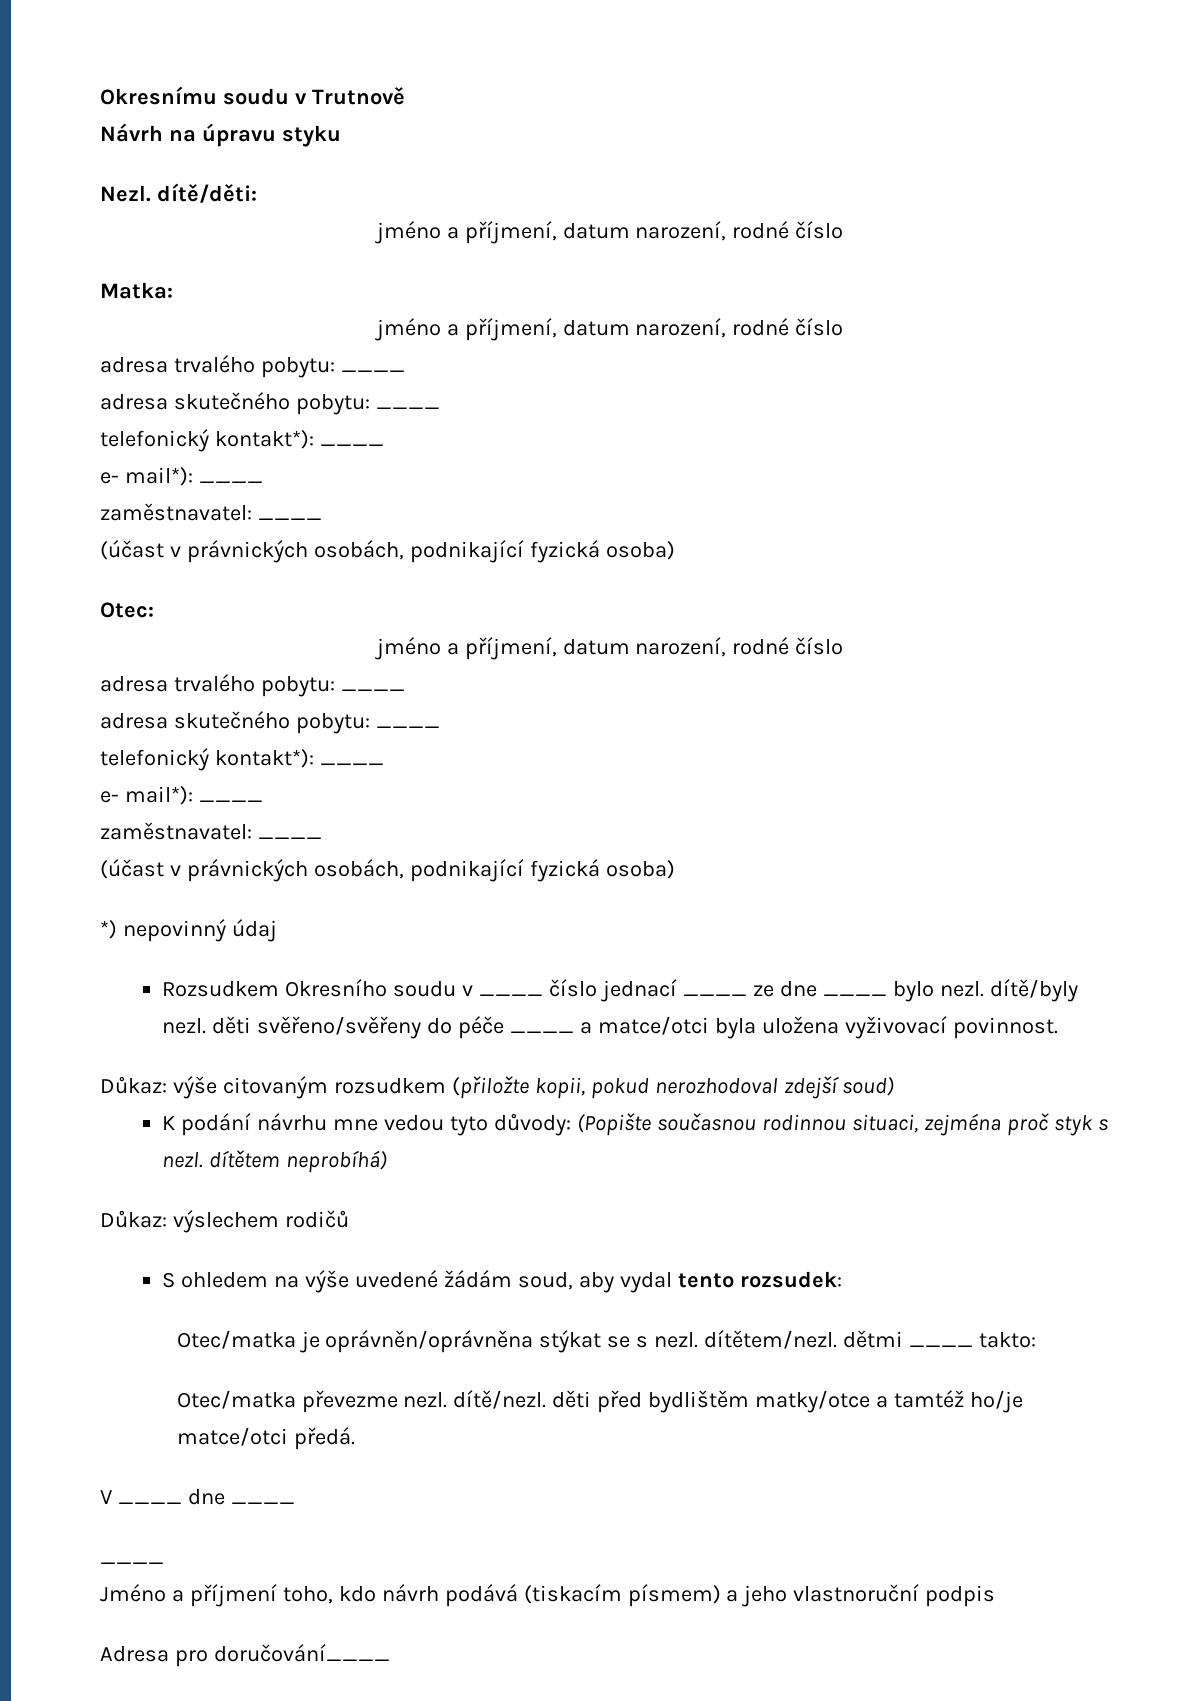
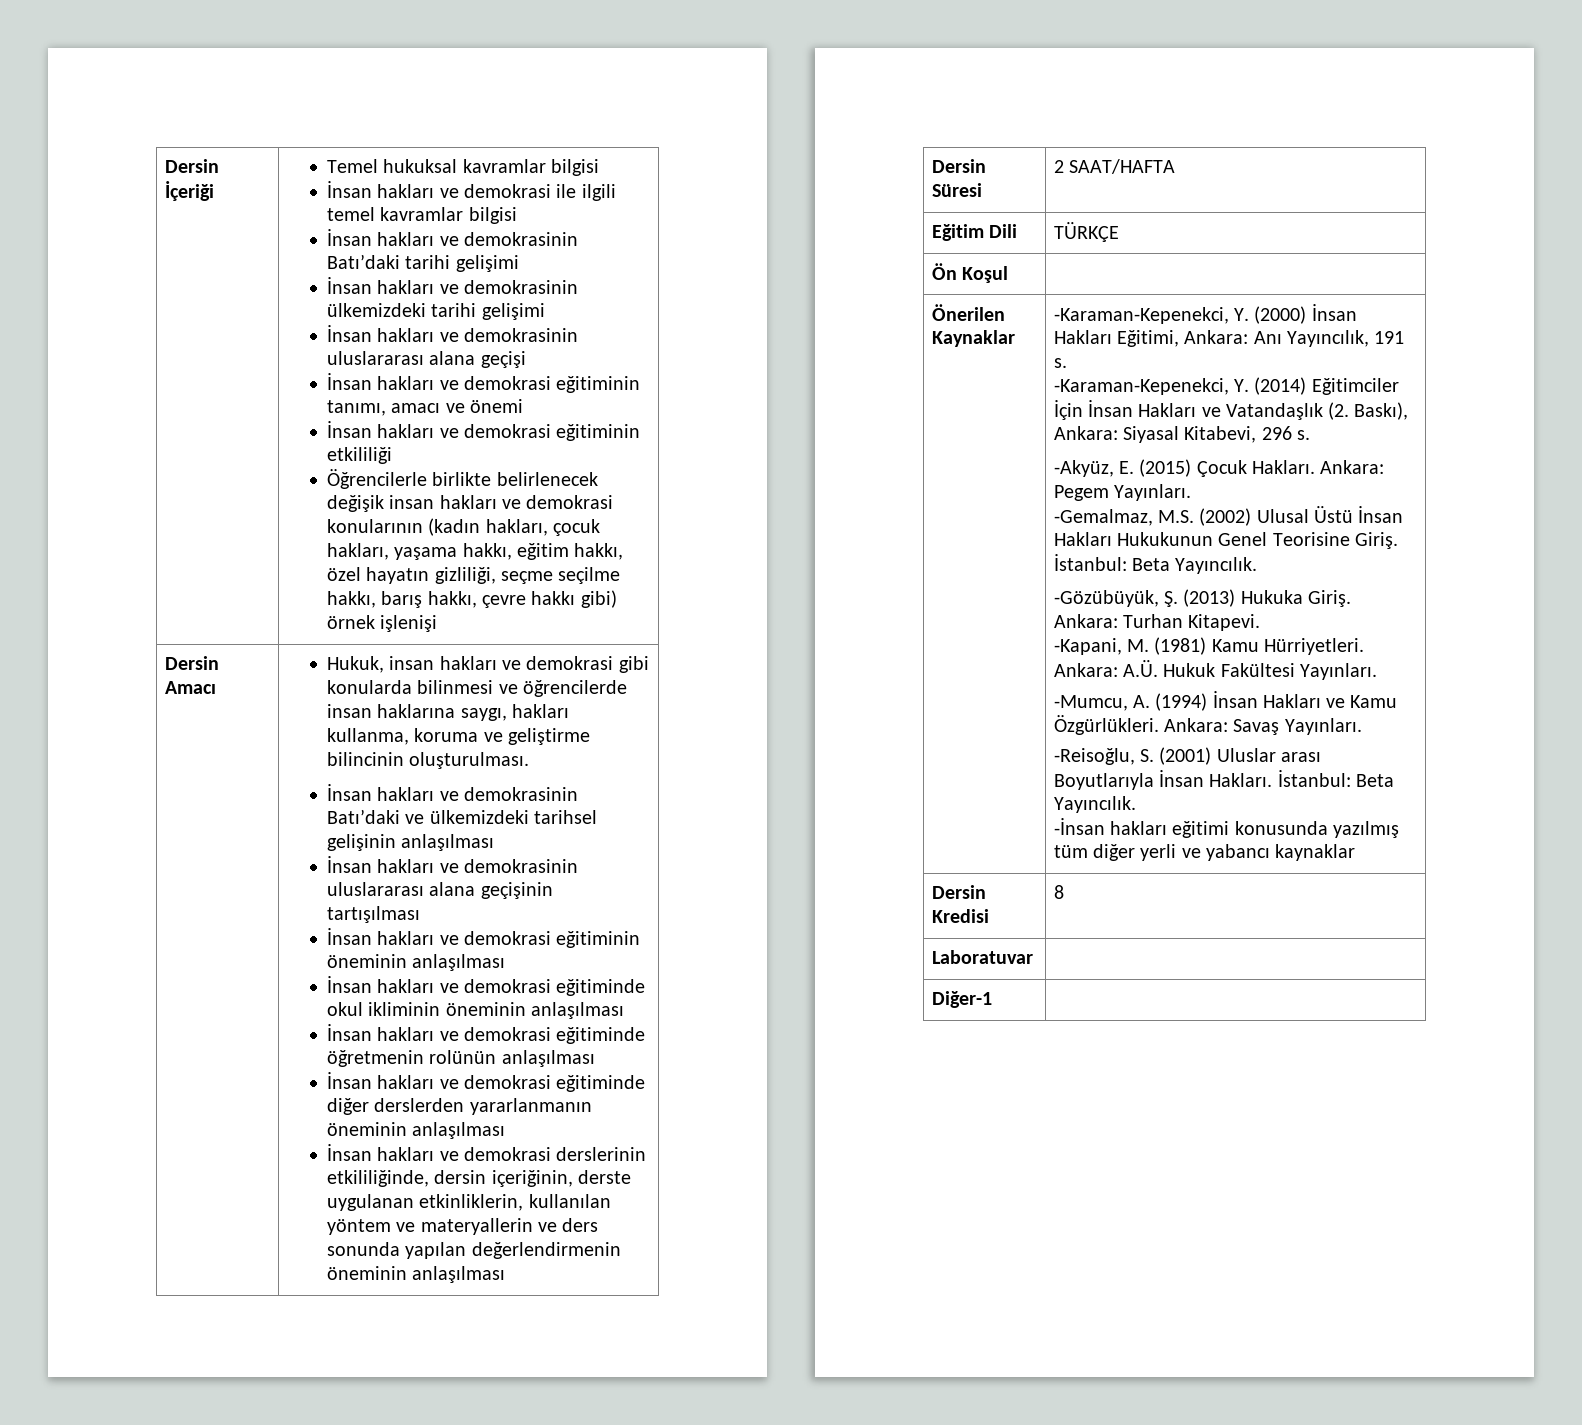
[100,86,405,105] [100,123,341,147] [100,183,257,203] [374,221,844,244] [100,282,173,299] [374,318,844,341] [100,355,405,378] [100,392,440,415] [100,429,384,452] [100,467,263,486] [100,503,322,521] [100,540,675,563] [100,602,154,618] [374,637,844,660] [100,674,405,697] [100,711,440,734] [100,748,384,771] [100,786,263,805] [100,822,322,840] [100,859,675,882] [100,919,277,942] [162,979,1078,1002] [162,1016,1058,1039] [100,1076,895,1099] [162,1113,1108,1136] [162,1150,388,1173] [100,1210,349,1233] [162,1270,842,1293] [176,1330,1036,1353] [176,1390,1023,1413] [176,1427,355,1450] [100,1489,295,1505] [100,1562,164,1564] [100,1584,996,1607] [100,1644,390,1667] Okresnímu soudu v Trutnově // Návrh na úpravu styku // Nezl. dítě/děti: // jméno a příjmení, datum narození, rodné číslo // Matka: // jméno a příjmení, datum narození, rodné číslo // adresa trvalého pobytu: ____ // adresa skutečného pobytu: ____ // telefonický kontakt*): ____ // e- mail*): ____ // zaměstnavatel: ____ // (účast v právnických osobách, podnikající fyzická osoba) // Otec: // jméno a příjmení, datum narození, rodné číslo // adresa trvalého pobytu: ____ // adresa skutečného pobytu: ____ // telefonický kontakt*): ____ // e- mail*): ____ // zaměstnavatel: ____ // (účast v právnických osobách, podnikající fyzická osoba) // *) nepovinný údaj // Rozsudkem Okresního soudu v ____ číslo jednací ____ ze dne ____ bylo nezl. dítě/byly nezl. děti svěřeno/svěřeny do péče ____ a matce/otci byla uložena vyživovací povinnost. // Důkaz: výše citovaným rozsudkem (přiložte kopii, pokud nerozhodoval zdejší soud) // K podání návrhu mne vedou tyto důvody: (Popište současnou rodinnou situaci, zejména proč styk s nezl. dítětem neprobíhá) // Důkaz: výslechem rodičů // S ohledem na výše uvedené žádám soud, aby vydal tento rozsudek: // Otec/matka je oprávněn/oprávněna stýkat se s nezl. dítětem/nezl. dětmi ____ takto: // Otec/matka převezme nezl. dítě/nezl. děti před bydlištěm matky/otce a tamtéž ho/je matce/otci předá. // V ____ dne ____ // ____ // Jméno a příjmení toho, kdo návrh podává (tiskacím písmem) a jeho vlastnoruční podpis // Adresa pro doručování____ -> [164,159,219,173] [164,181,214,201] [327,159,599,176] [327,181,616,201] [327,207,517,224] [327,229,578,246] [327,254,519,272] [327,277,578,294] [327,303,545,320] [327,325,578,342] [327,351,526,368] [327,373,641,393] [327,399,523,416] [327,421,641,441] [327,447,393,464] [327,469,598,489] [327,495,614,512] [327,518,600,536] [327,543,624,560] [327,567,621,584] [327,590,617,608] [327,615,438,632] [164,656,219,670] [164,681,216,694] [327,656,649,673] [327,680,627,697] [327,704,569,721] [327,728,590,745] [327,752,530,769] [327,784,578,801] [327,809,597,824] [327,834,495,851] [327,856,578,873] [327,882,553,899] [327,906,421,923] [327,928,641,948] [327,954,506,971] [327,976,646,996] [327,1002,624,1019] [327,1024,646,1044] [327,1050,595,1067] [327,1072,646,1092] [327,1098,592,1115] [327,1122,506,1139] [327,1144,647,1161] [327,1170,631,1187] [327,1194,611,1211] [327,1218,599,1235] [327,1242,621,1259] [327,1266,506,1283] [931,159,986,173] [931,183,982,197] [1053,159,1176,174] [931,224,1018,241] [1053,222,1119,242] [931,263,1009,283] [931,304,1005,321] [931,330,1015,347] [1053,304,1357,324] [1053,330,1405,347] [1053,358,1067,368] [1053,377,1399,395] [1053,400,1409,420] [1053,426,1310,443] [1053,459,1385,477] [1053,484,1192,501] [1053,506,1404,526] [1053,532,1398,549] [1053,554,1258,574] [1053,589,1351,607] [1053,614,1261,631] [1053,637,1364,655] [1053,660,1377,680] [1053,691,1398,711] [1053,715,1362,735] [1053,747,1321,765] [1053,770,1394,790] [1053,796,1136,813] [1053,818,1399,838] [1053,844,1356,861] [931,885,986,899] [931,909,989,923] [1053,885,1064,899] [931,950,1033,964] [931,991,992,1008] Dersin İçeriği | Temel hukuksal kavramlar bilgisi // İnsan hakları ve demokrasi ile ilgili temel kavramlar bilgisi // İnsan hakları ve demokrasinin Batı’daki tarihi gelişimi // İnsan hakları ve demokrasinin ülkemizdeki tarihi gelişimi // İnsan hakları ve demokrasinin uluslararası alana geçişi // İnsan hakları ve demokrasi eğitiminin tanımı, amacı ve önemi // İnsan hakları ve demokrasi eğitiminin etkililiği // Öğrencilerle birlikte belirlenecek değişik insan hakları ve demokrasi konularının (kadın hakları, çocuk hakları, yaşama hakkı, eğitim hakkı, özel hayatın gizliliği, seçme seçilme hakkı, barış hakkı, çevre hakkı gibi) örnek işlenişi // Dersin Amacı | Hukuk, insan hakları ve demokrasi gibi konularda bilinmesi ve öğrencilerde insan haklarına saygı, hakları kullanma, koruma ve geliştirme bilincinin oluşturulması. // İnsan hakları ve demokrasinin Batı’daki ve ülkemizdeki tarihsel gelişinin anlaşılması // İnsan hakları ve demokrasinin uluslararası alana geçişinin tartışılması // İnsan hakları ve demokrasi eğitiminin öneminin anlaşılması // İnsan hakları ve demokrasi eğitiminde okul ikliminin öneminin anlaşılması // İnsan hakları ve demokrasi eğitiminde öğretmenin rolünün anlaşılması // İnsan hakları ve demokrasi eğitiminde diğer derslerden yararlanmanın öneminin anlaşılması // İnsan hakları ve demokrasi derslerinin etkililiğinde, dersin içeriğinin, derste uygulanan etkinliklerin, kullanılan yöntem ve materyallerin ve ders sonunda yapılan değerlendirmenin öneminin anlaşılması // Dersin Süresi | 2 SAAT/HAFTA // Eğitim Dili | TÜRKÇE // Ön Koşul | // Önerilen Kaynaklar | -Karaman-Kepenekci, Y. (2000) İnsan Hakları Eğitimi, Ankara: Anı Yayıncılık, 191 s. // -Karaman-Kepenekci, Y. (2014) Eğitimciler İçin İnsan Hakları ve Vatandaşlık (2. Baskı), Ankara: Siyasal Kitabevi, 296 s. // -Akyüz, E. (2015) Çocuk Hakları. Ankara: Pegem Yayınları. // -Gemalmaz, M.S. (2002) Ulusal Üstü İnsan Hakları Hukukunun Genel Teorisine Giriş. İstanbul: Beta Yayıncılık. // -Gözübüyük, Ş. (2013) Hukuka Giriş. Ankara: Turhan Kitapevi. // -Kapani, M. (1981) Kamu Hürriyetleri. Ankara: A.Ü. Hukuk Fakültesi Yayınları. // -Mumcu, A. (1994) İnsan Hakları ve Kamu Özgürlükleri. Ankara: Savaş Yayınları. // -Reisoğlu, S. (2001) Uluslar arası Boyutlarıyla İnsan Hakları. İstanbul: Beta Yayıncılık. // -İnsan hakları eğitimi konusunda yazılmış tüm diğer yerli ve yabancı kaynaklar // Dersin Kredisi | 8 // Laboratuvar | // Diğer-1 |

